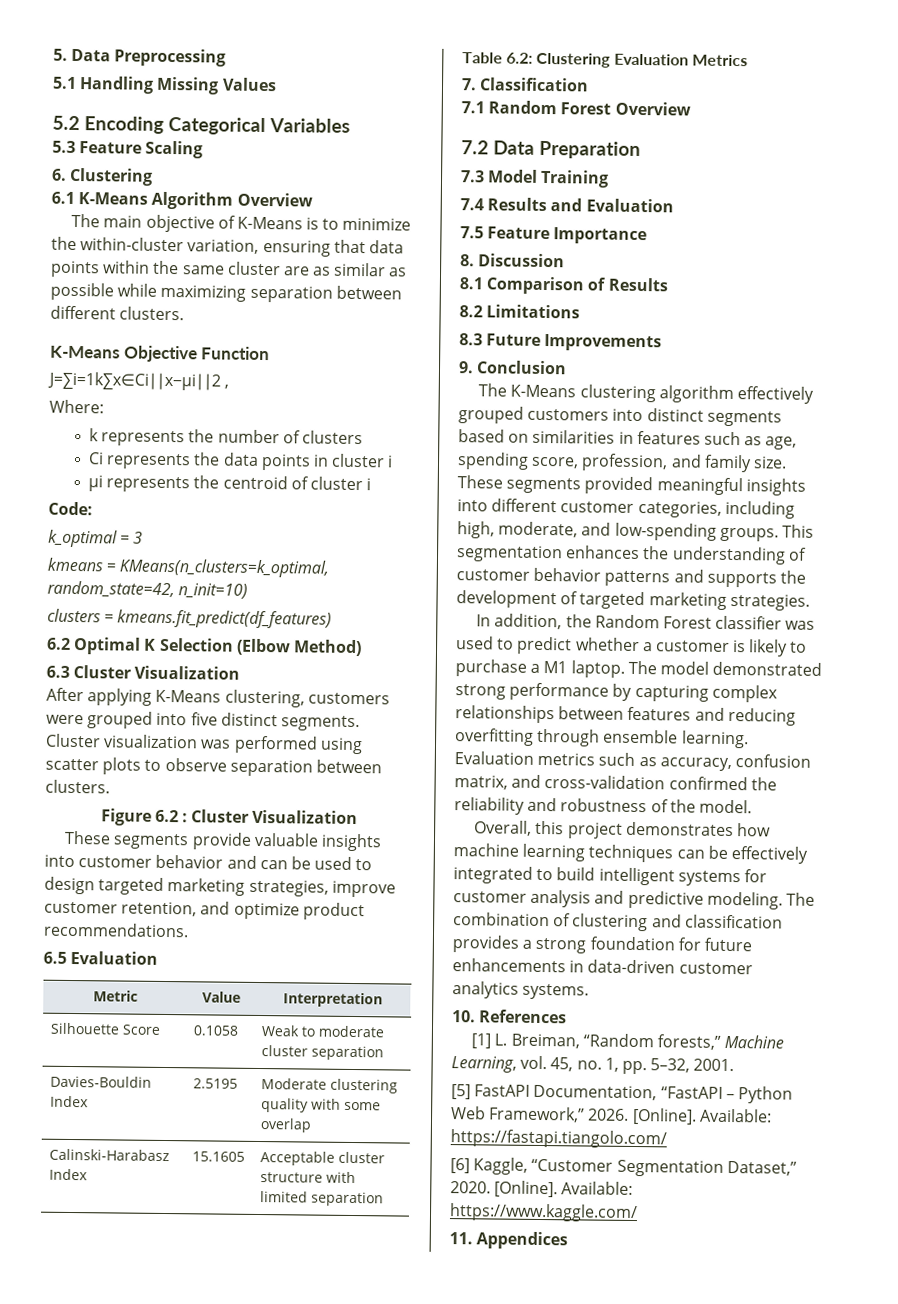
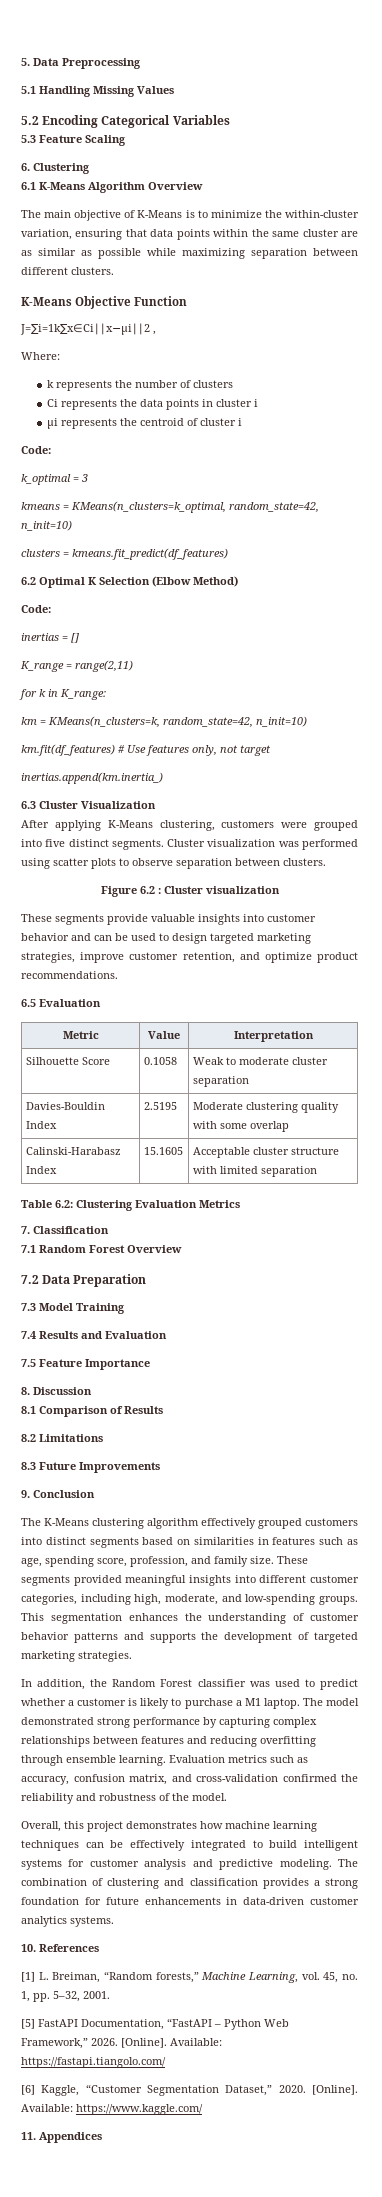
(362, 648) none -> [21,605,51,613] [21,633,79,643] [20,660,133,672] [19,689,106,700] [21,716,307,728] [21,744,271,756] [21,772,163,784] // Code: // inertias = [] // K_range = range(2,11) // for k in K_range: // km = KMeans(n_clusters=k, random_state=42, n_init=10) // km.fit(df_features) # Use features only, not target // inertias.append(km.inertia_)
[252,809,359,825] Visualization -> [205,886,280,894] visualization

